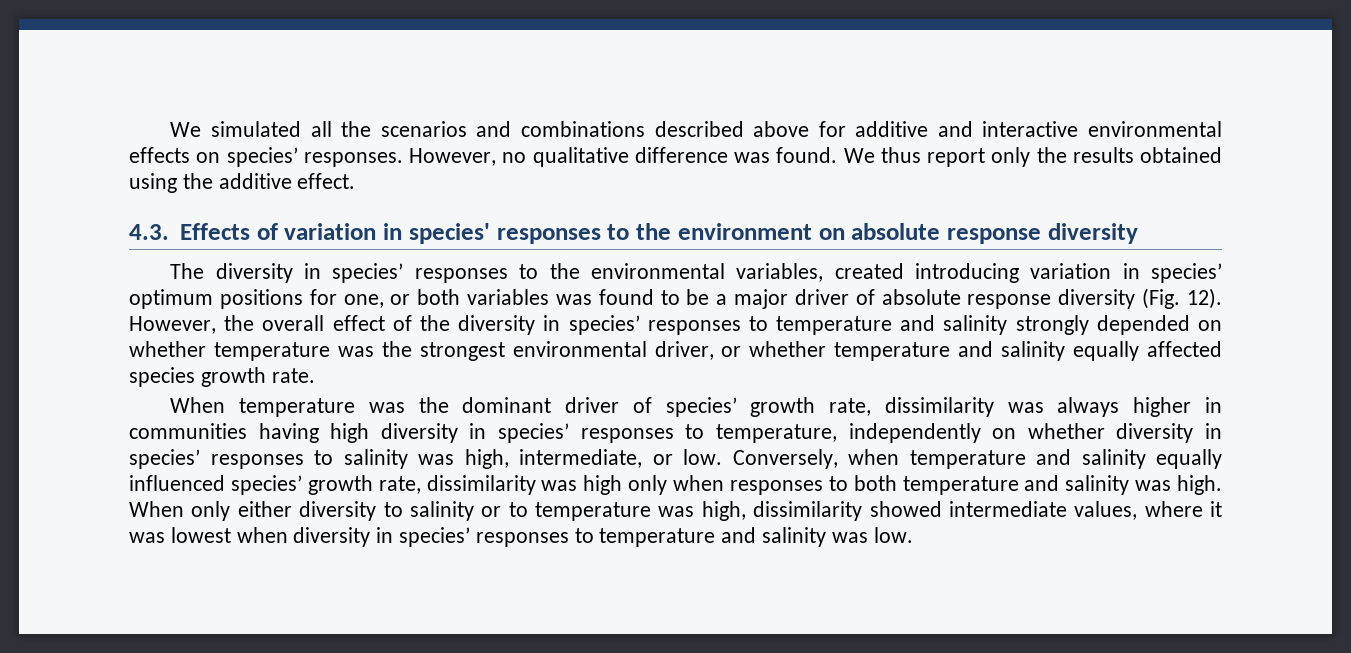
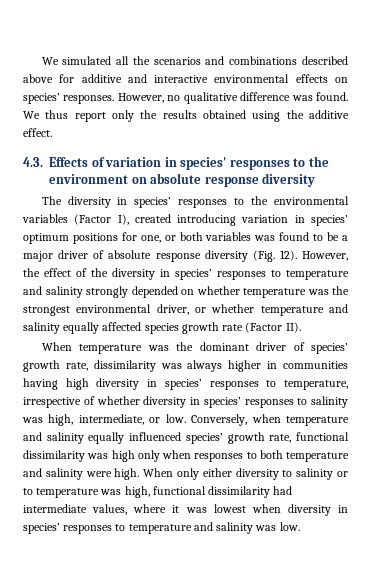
[736,263,824,282] variables, -> [22,214,129,225] variables (Factor I),
[262,315,325,331] overall -> (40, 272) none
[271,368,315,383] rate. -> [222,322,301,333] rate (Factor II).
[848,423,1017,443] independently on -> [23,396,95,408] irrespective of
(421, 485) none -> [296,432,350,441] functional
[1135,480,1172,491] was -> [85,471,112,477] were
[753,501,942,521] dissimilarity showed -> [152,486,293,498] functional dissimilarity had

